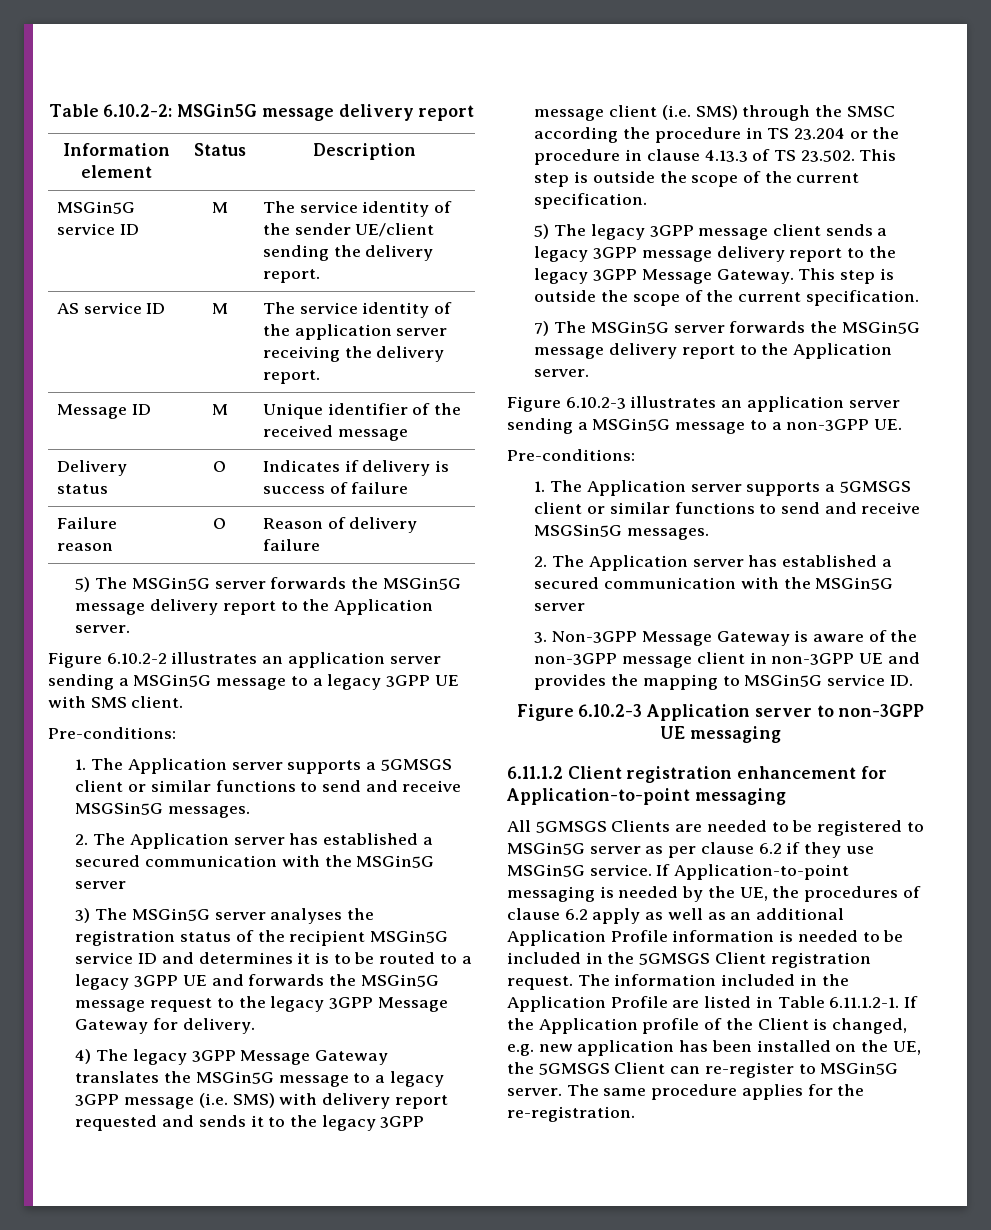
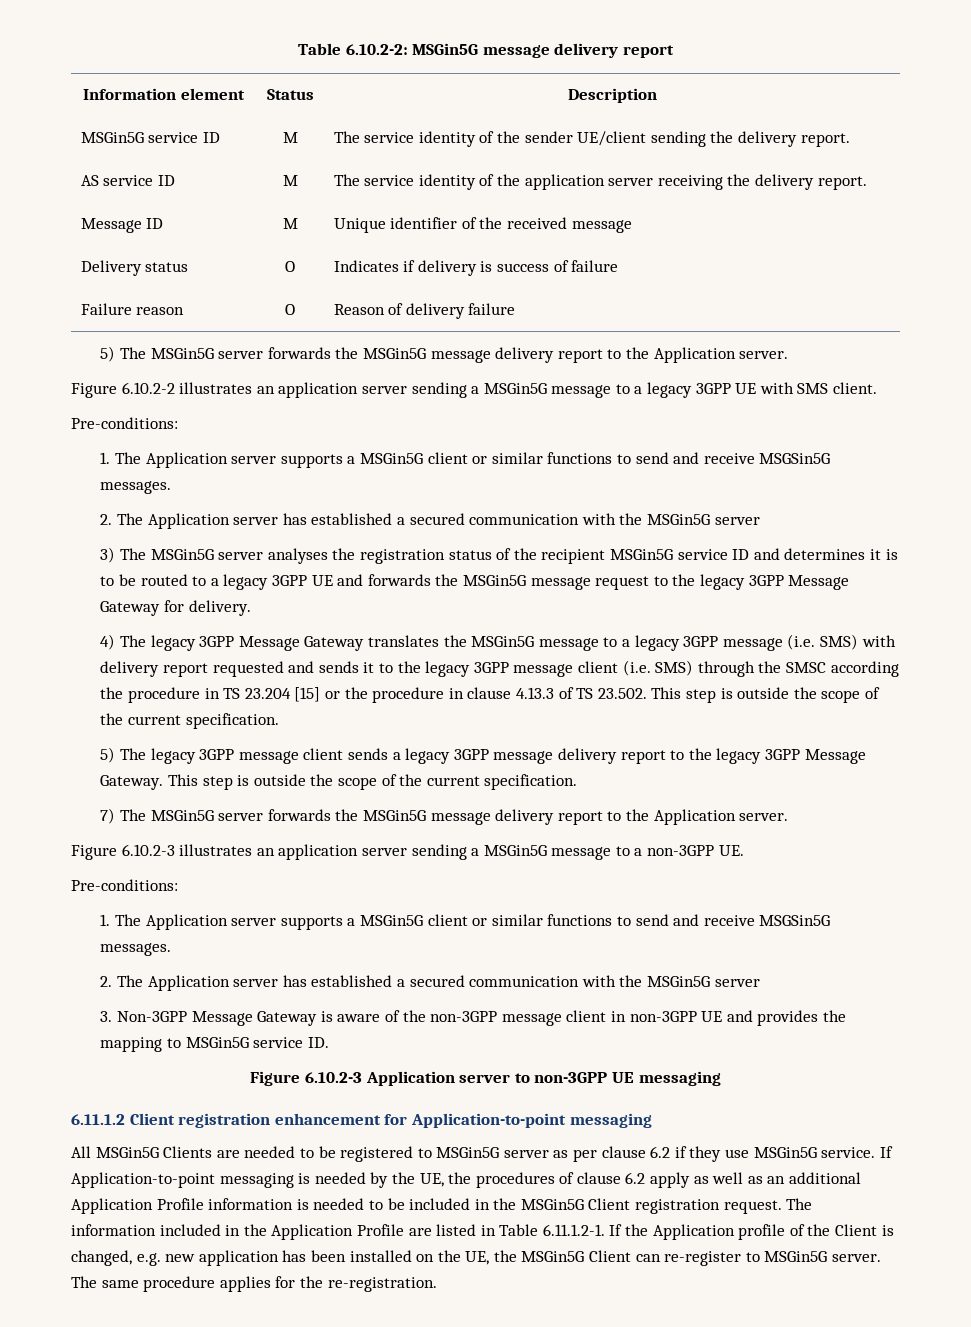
[380,759,452,771] 5GMSGS -> [360,453,424,464] MSGin5G
(845, 134) none -> [294,687,321,702] [15]
[839,481,911,493] 5GMSGS -> [360,915,424,926] MSGin5G
[535,821,607,833] 5GMSGS -> [95,1147,159,1158] MSGin5G
[639,953,711,965] 5GMSGS -> [520,1199,584,1210] MSGin5G
[538,1063,610,1075] 5GMSGS -> [521,1251,585,1262] MSGin5G

